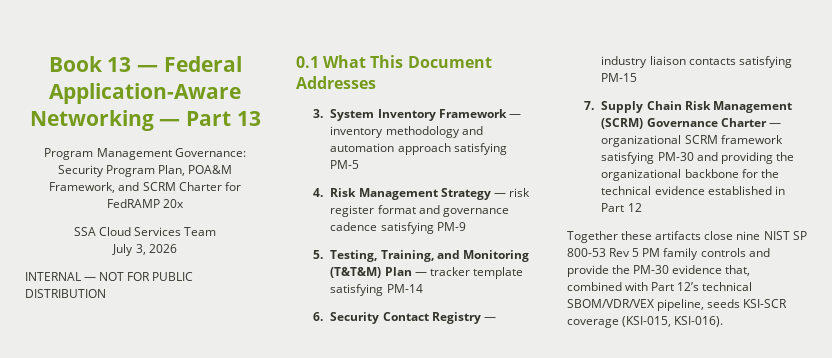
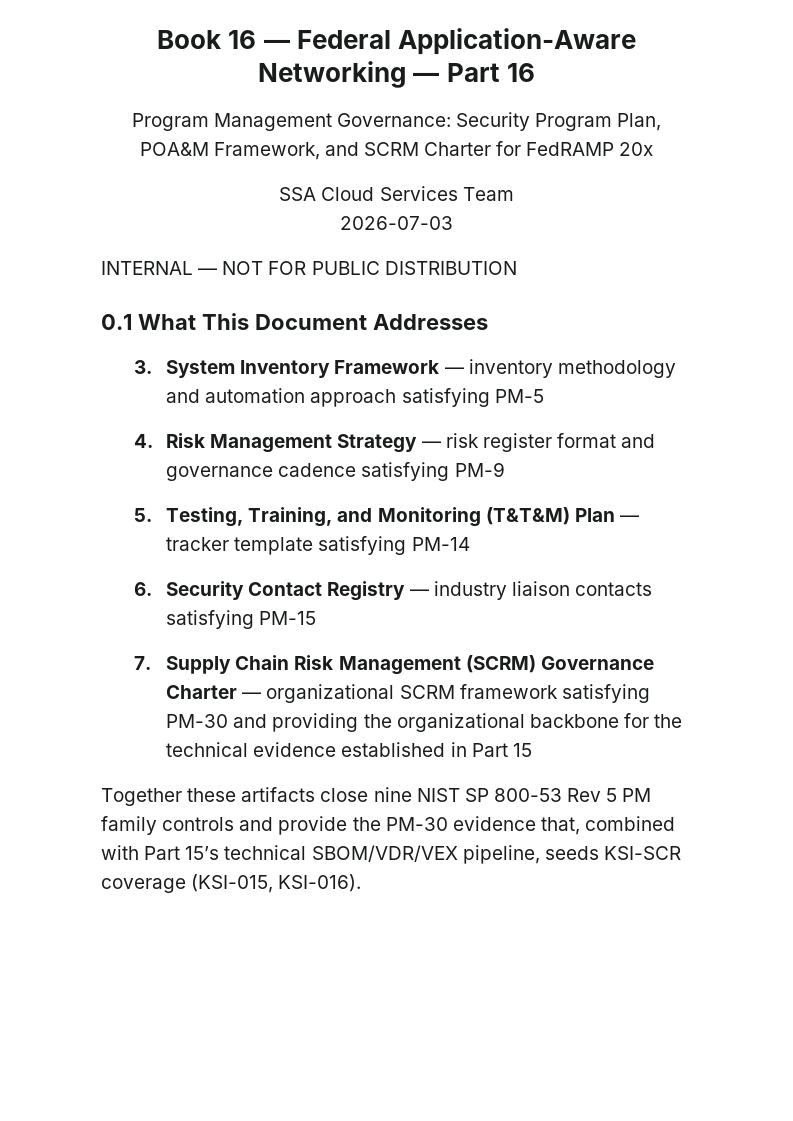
[107,57,132,72] 13 -> [228,30,257,49] 16
[236,111,261,126] 13 -> [506,63,535,82] 16
[112,244,177,256] July 3, 2026 -> [340,216,453,230] 2026-07-03
[627,203,642,212] 12 -> [512,743,532,757] 15
[677,282,700,291] 12’s -> [185,846,220,860] 15’s

